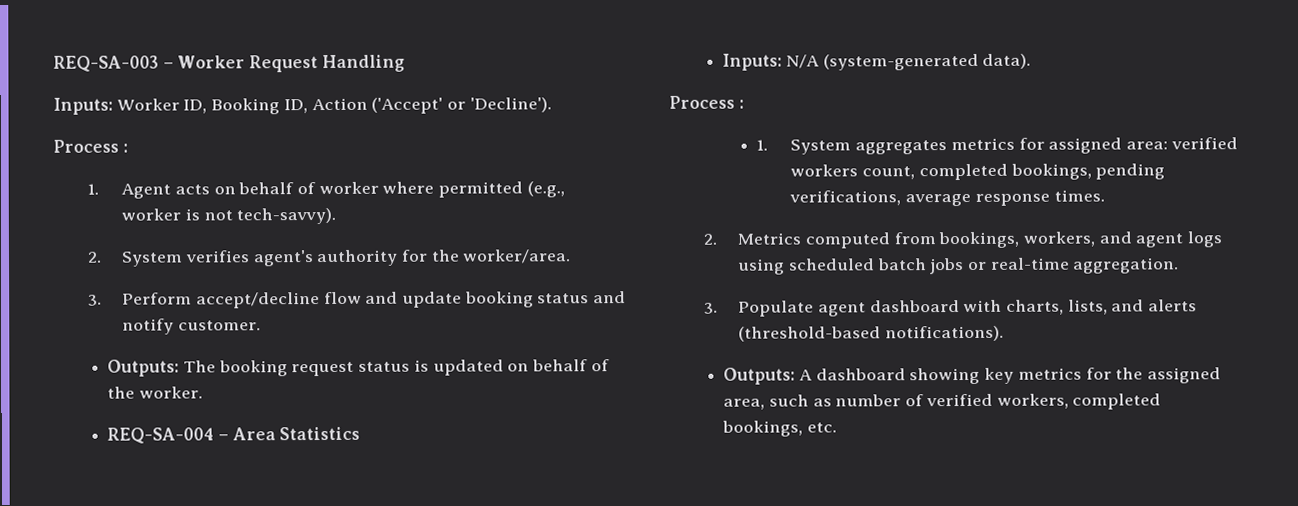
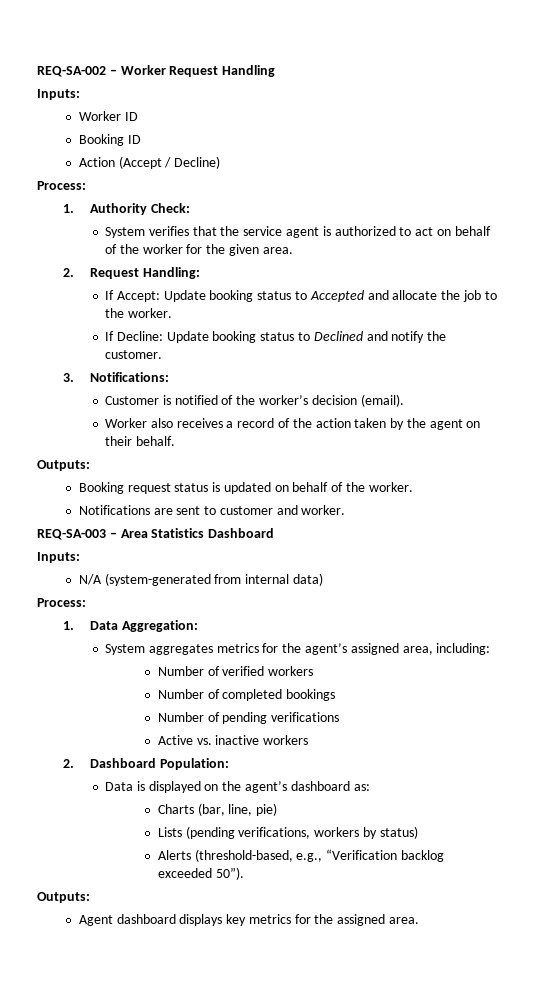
[53,55,159,72] REQ-SA-003 -> [37,66,106,77] REQ-SA-002
[116,97,552,115] [53,139,128,153] [87,181,565,199] [121,207,337,225] [87,249,572,267] [88,291,627,309] [122,318,261,335] [107,359,288,377] Worker ID, Booking ID, Action ('Accept' or 'Decline'). // Process : // 1. Agent acts on behalf of worker where permitted (e.g., worker is not tech-savvy). // 2. System verifies agent's authority for the worker/area. // 3. Perform accept/decline flow and update booking status and notify customer. // Outputs: The booking -> [78,111,138,121] [78,134,141,146] [78,156,221,169] [37,181,86,190] [63,203,190,215] [105,226,491,238] [105,244,293,256] [63,267,200,279] [105,290,497,302] [105,308,172,318] [105,331,447,343] [105,350,163,359] [63,372,169,382] [105,394,404,407] [105,418,481,430] [105,436,175,446] [37,460,90,471] [78,482,124,494] // Worker ID // Booking ID // Action (Accept / Decline) // Process: // 1. Authority Check: // System verifies that the service agent is authorized to act on behalf of the worker for the given area. // 2. Request Handling: // If Accept: Update booking status to Accepted and allocate the job to the worker. // If Decline: Update booking status to Declined and notify the customer. // 3. Notifications: // Customer is notified of the worker’s decision (email). // Worker also receives a record of the action taken by the agent on their behalf. // Outputs: // Booking
[107,427,215,444] REQ-SA-004 -> [78,505,346,515] [37,529,106,540] Notifications are sent to customer and worker. // REQ-SA-003
[722,53,783,71] // Inputs: -> [208,528,275,538] [37,552,80,563] Dashboard // Inputs: //
[982,53,1032,69] [669,95,744,109] [756,139,769,151] data). // Process : // 1. -> [214,573,323,586] [37,598,86,607] [63,620,198,632] from internal data) // Process: // 1. Data Aggregation: //
[1048,137,1238,154] [790,163,1166,181] [789,189,1105,207] [703,231,1223,249] [738,257,1180,275] [704,299,1198,317] [738,325,1004,342] [723,367,981,385] assigned area: verified workers count, completed bookings, pending verifications, average response times. // 2. Metrics computed from bookings, workers, and agent logs using scheduled batch jobs or real-time aggregation. // 3. Populate agent dashboard with charts, lists, and alerts (threshold-based notifications). // Outputs: A dashboard showing -> [282,643,491,655] [157,666,314,676] [157,689,336,701] [157,712,340,724] [157,735,309,745] [63,758,229,770] [105,781,370,793] [157,803,278,816] [157,826,418,839] [157,849,444,862] [157,867,244,880] [37,892,90,903] [78,914,223,926] the agent’s assigned area, including: // Number of verified workers // Number of completed bookings // Number of pending verifications // Active vs. inactive workers // 2. Dashboard Population: // Data is displayed on the agent’s dashboard as: // Charts (bar, line, pie) // Lists (pending verifications, workers by status) // Alerts (threshold-based, e.g., “Verification backlog exceeded 50”). // Outputs: // Agent dashboard displays
[723,393,1162,410] [722,420,838,437] area, such as number of verified workers, completed bookings, etc. -> [389,917,420,924] area.

